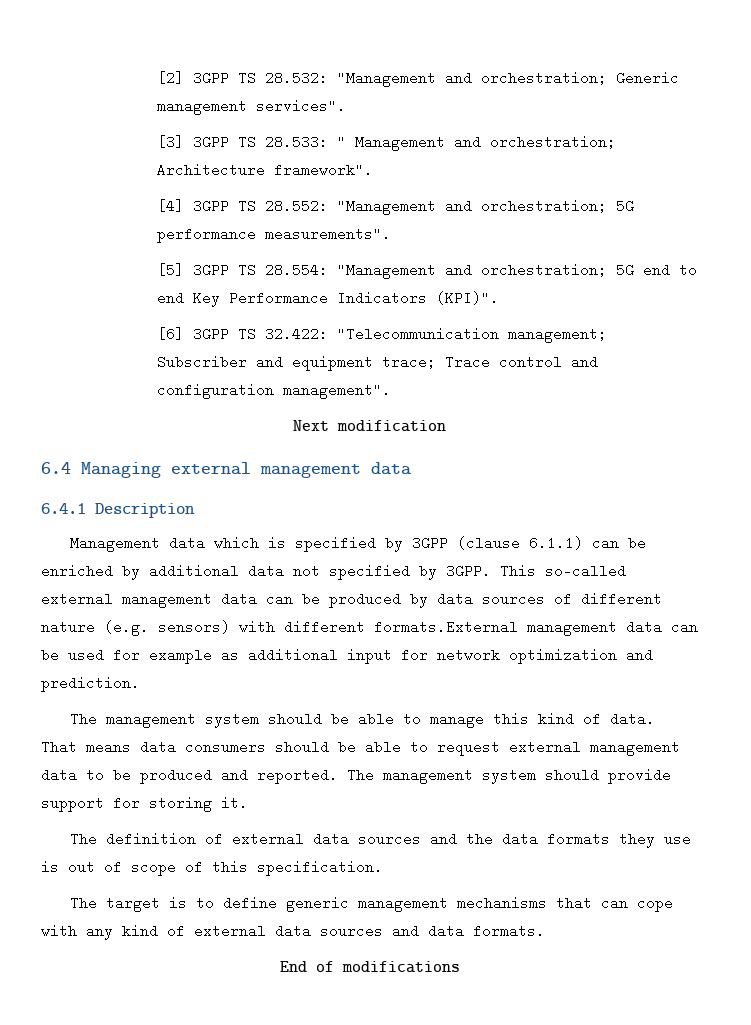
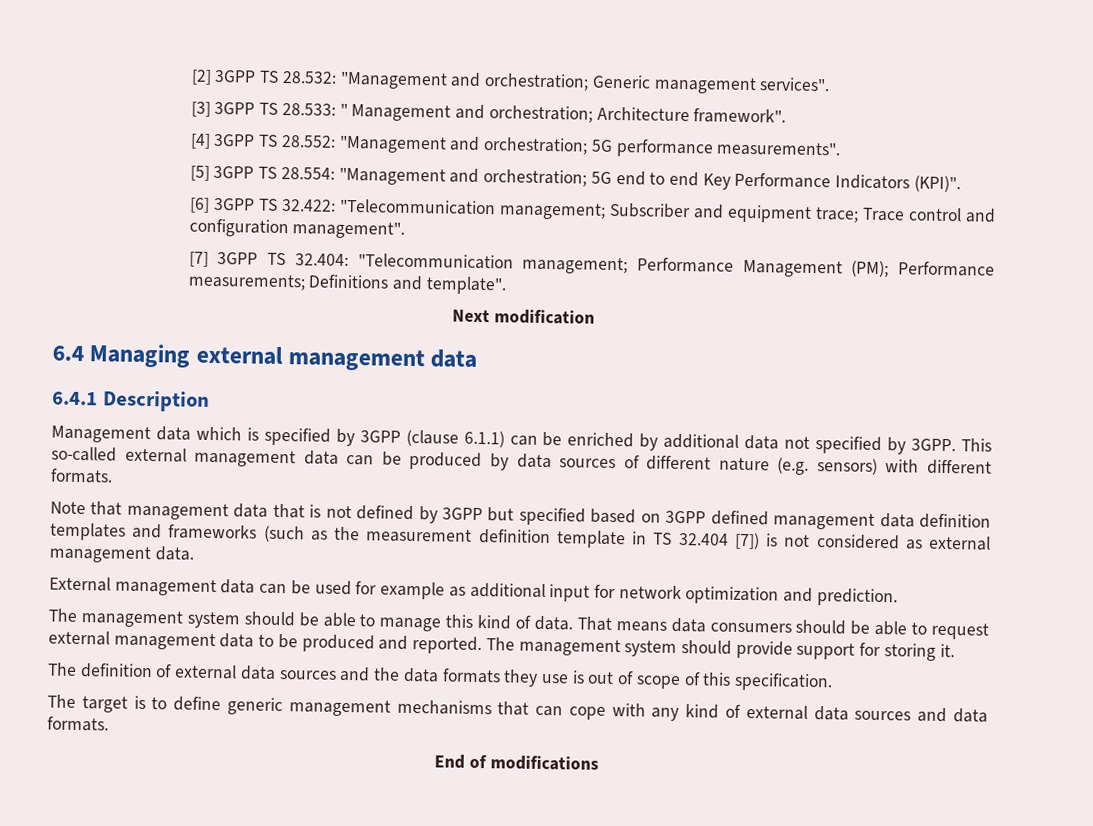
(391, 391) none -> [188,251,996,278] [187,273,507,295] // [7] 3GPP TS 32.404: "Telecommunication management; Performance Management (PM); Performance measurements; Definitions and template".
[374,620,518,634] formats.External -> [50,468,113,484] [50,501,992,530] [50,522,992,551] [49,545,194,564] [49,576,111,592] formats. // Note that management data that is not defined by 3GPP but specified based on 3GPP defined management data definition templates and frameworks (such as the measurement definition template in TS 32.404 [7]) is not considered as external management data. // External

